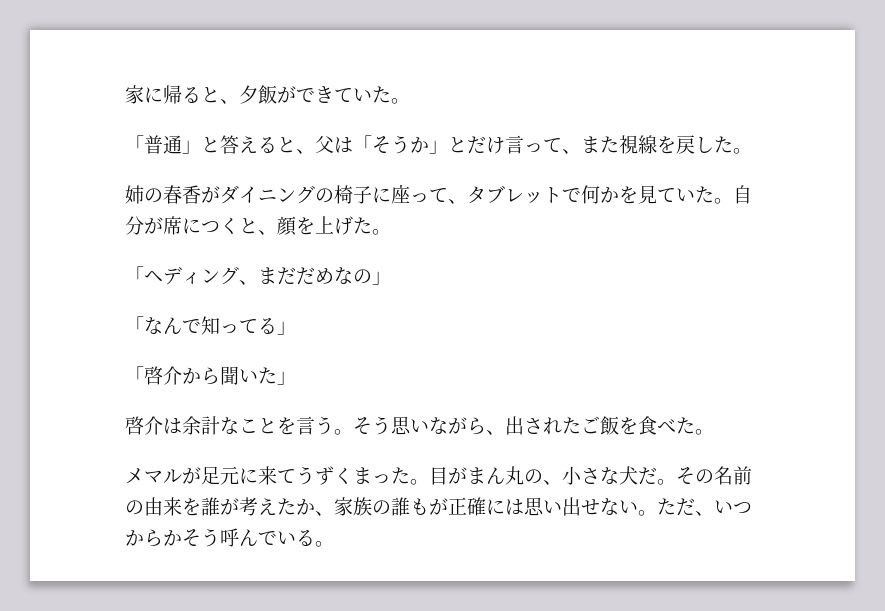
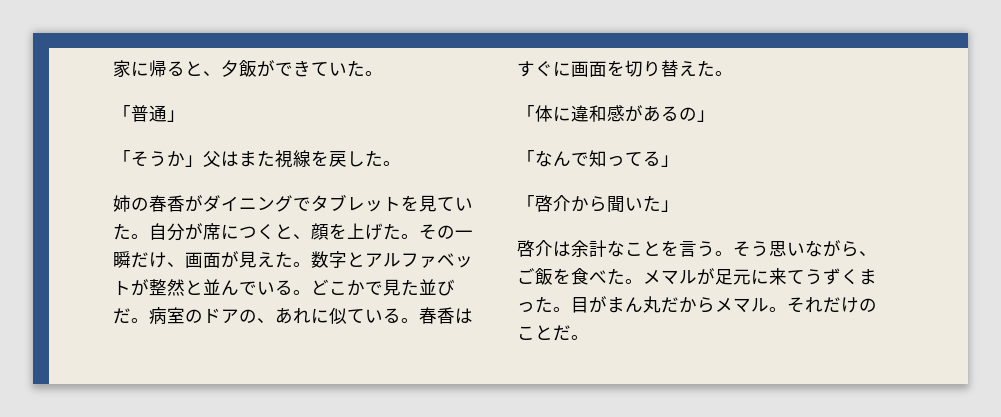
[201,135,581,154] と答えると、父は「そうか」とだけ言って、 -> [113,150,239,167] // 「そうか」父は
[315,184,467,204] の椅子に座って、 -> [293,197,311,211] で
[562,185,619,204] で何か -> (401, 203) none
[125,266,353,285] // 「ヘディング、まだだめな -> [419,224,473,240] [113,251,473,268] [113,279,455,296] [113,307,473,325] [517,60,733,77] [517,105,679,122] その一瞬だけ、画面が見えた。数字とアルファベットが整然と並んでいる。どこかで見た並びだ。病室のドアの、あれに似ている。春香はすぐに画面を切り替えた。 // 「体に違和感がある
[505,416,581,435] 出された -> (877, 253) none
(714, 432) // -> (643, 281) none
[524,466,752,485] [125,497,752,516] [125,528,315,547] の、小さな犬だ。その名前の由来を誰が考えたか、家族の誰もが正確には思い出せない。ただ、いつからかそう呼んでいる -> [661,297,877,313] [517,325,571,341] だからメマル。それだけのことだ

